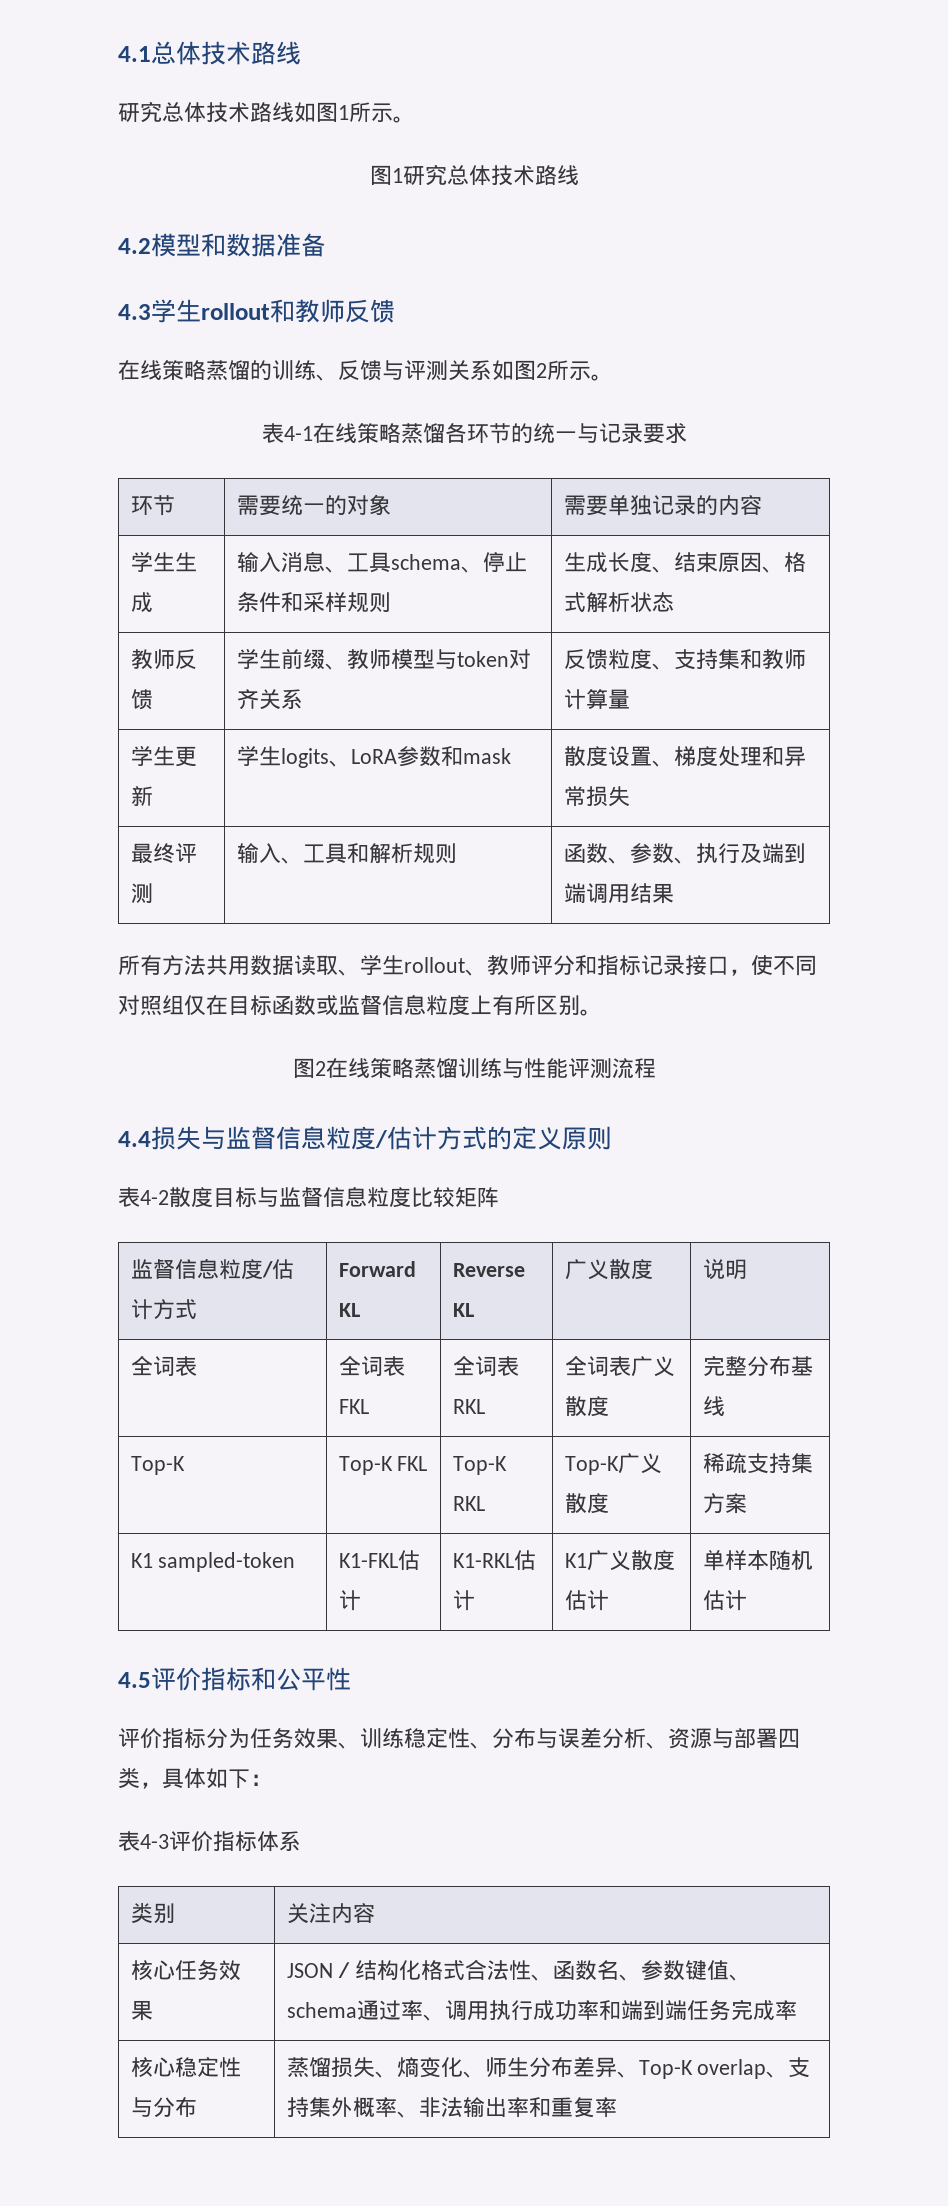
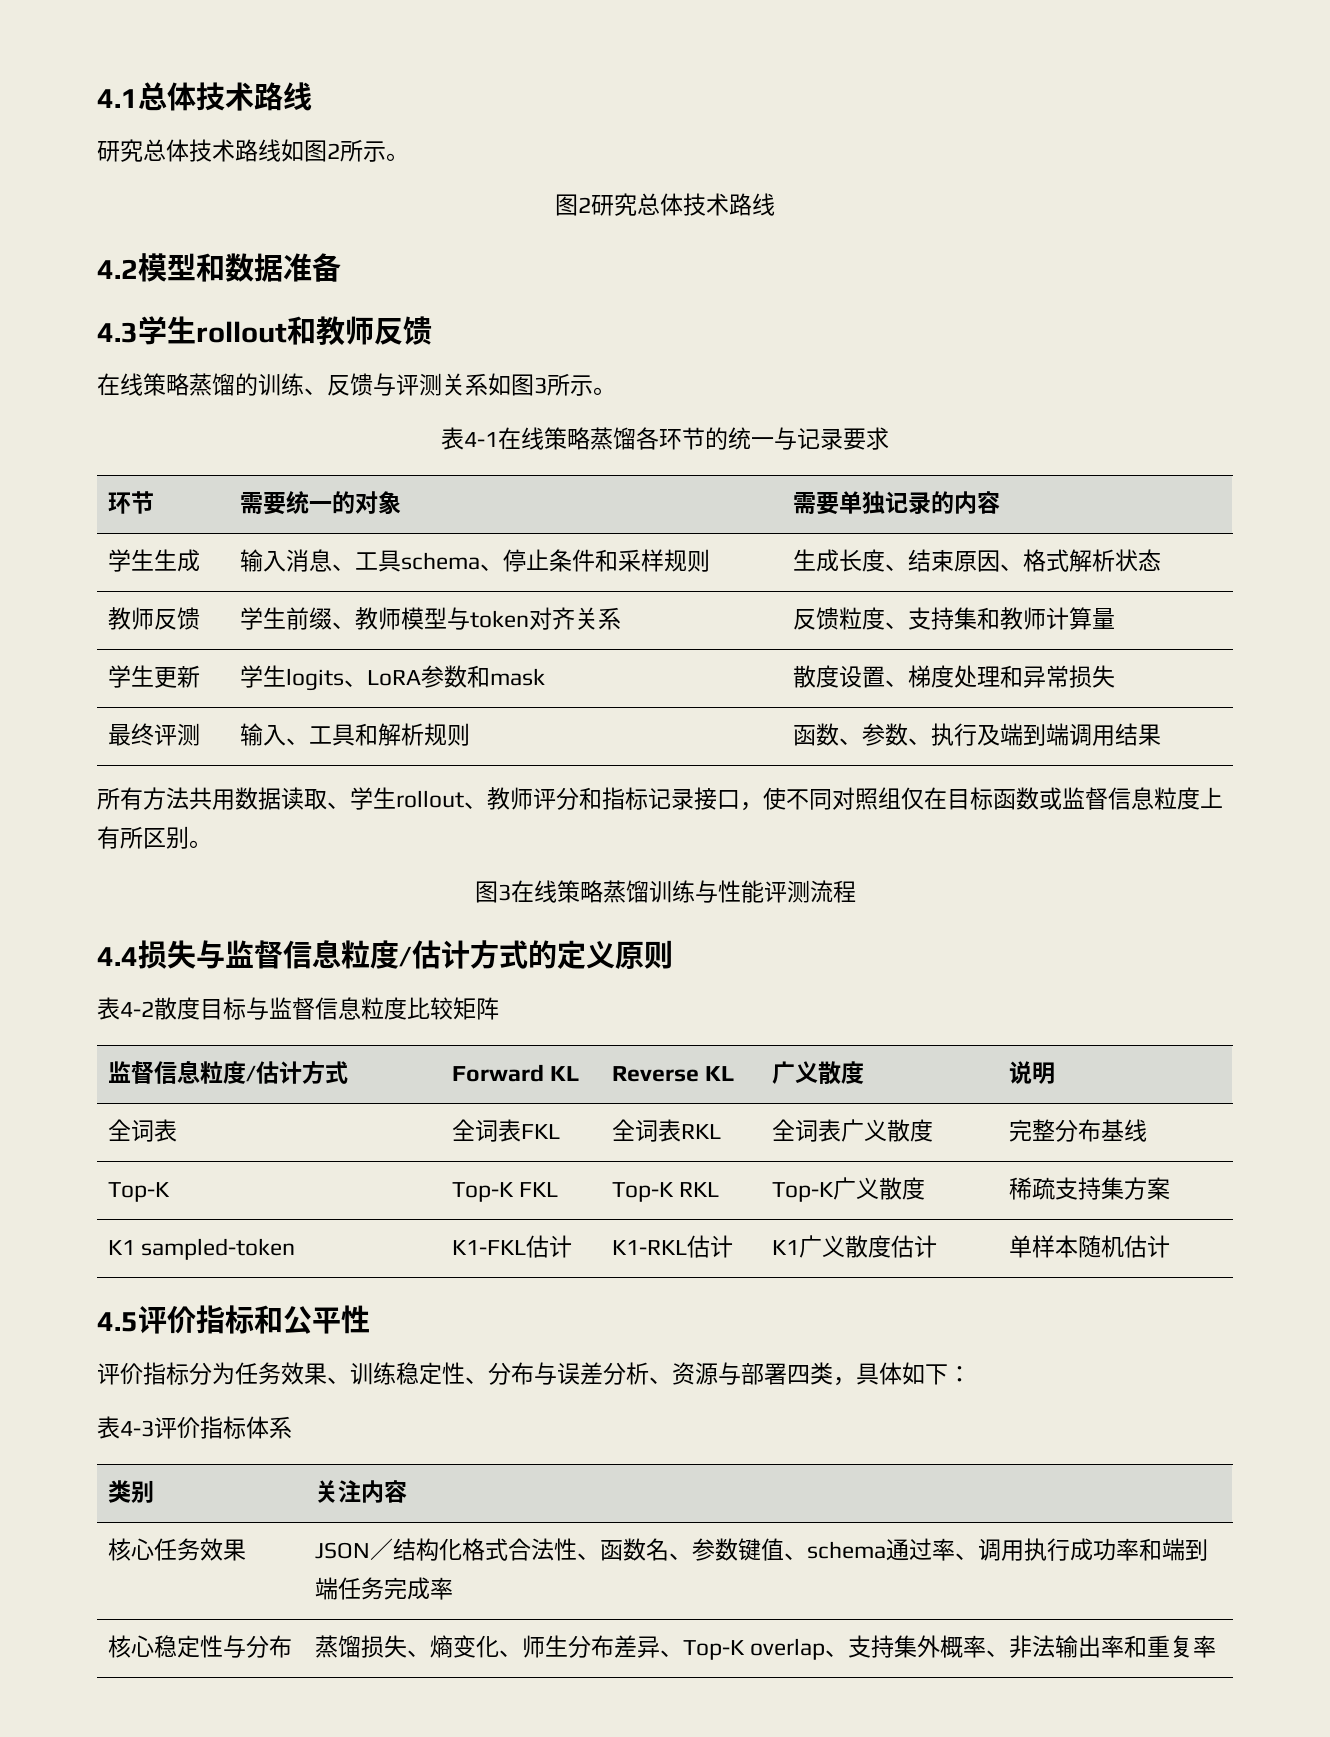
[338,105,349,120] 1 -> [327,143,340,159] 2
[391,168,403,183] 1 -> [578,197,591,213] 2
[536,363,547,378] 2 -> [534,377,547,394] 3
[314,1061,326,1076] 2 -> [497,884,511,901] 3

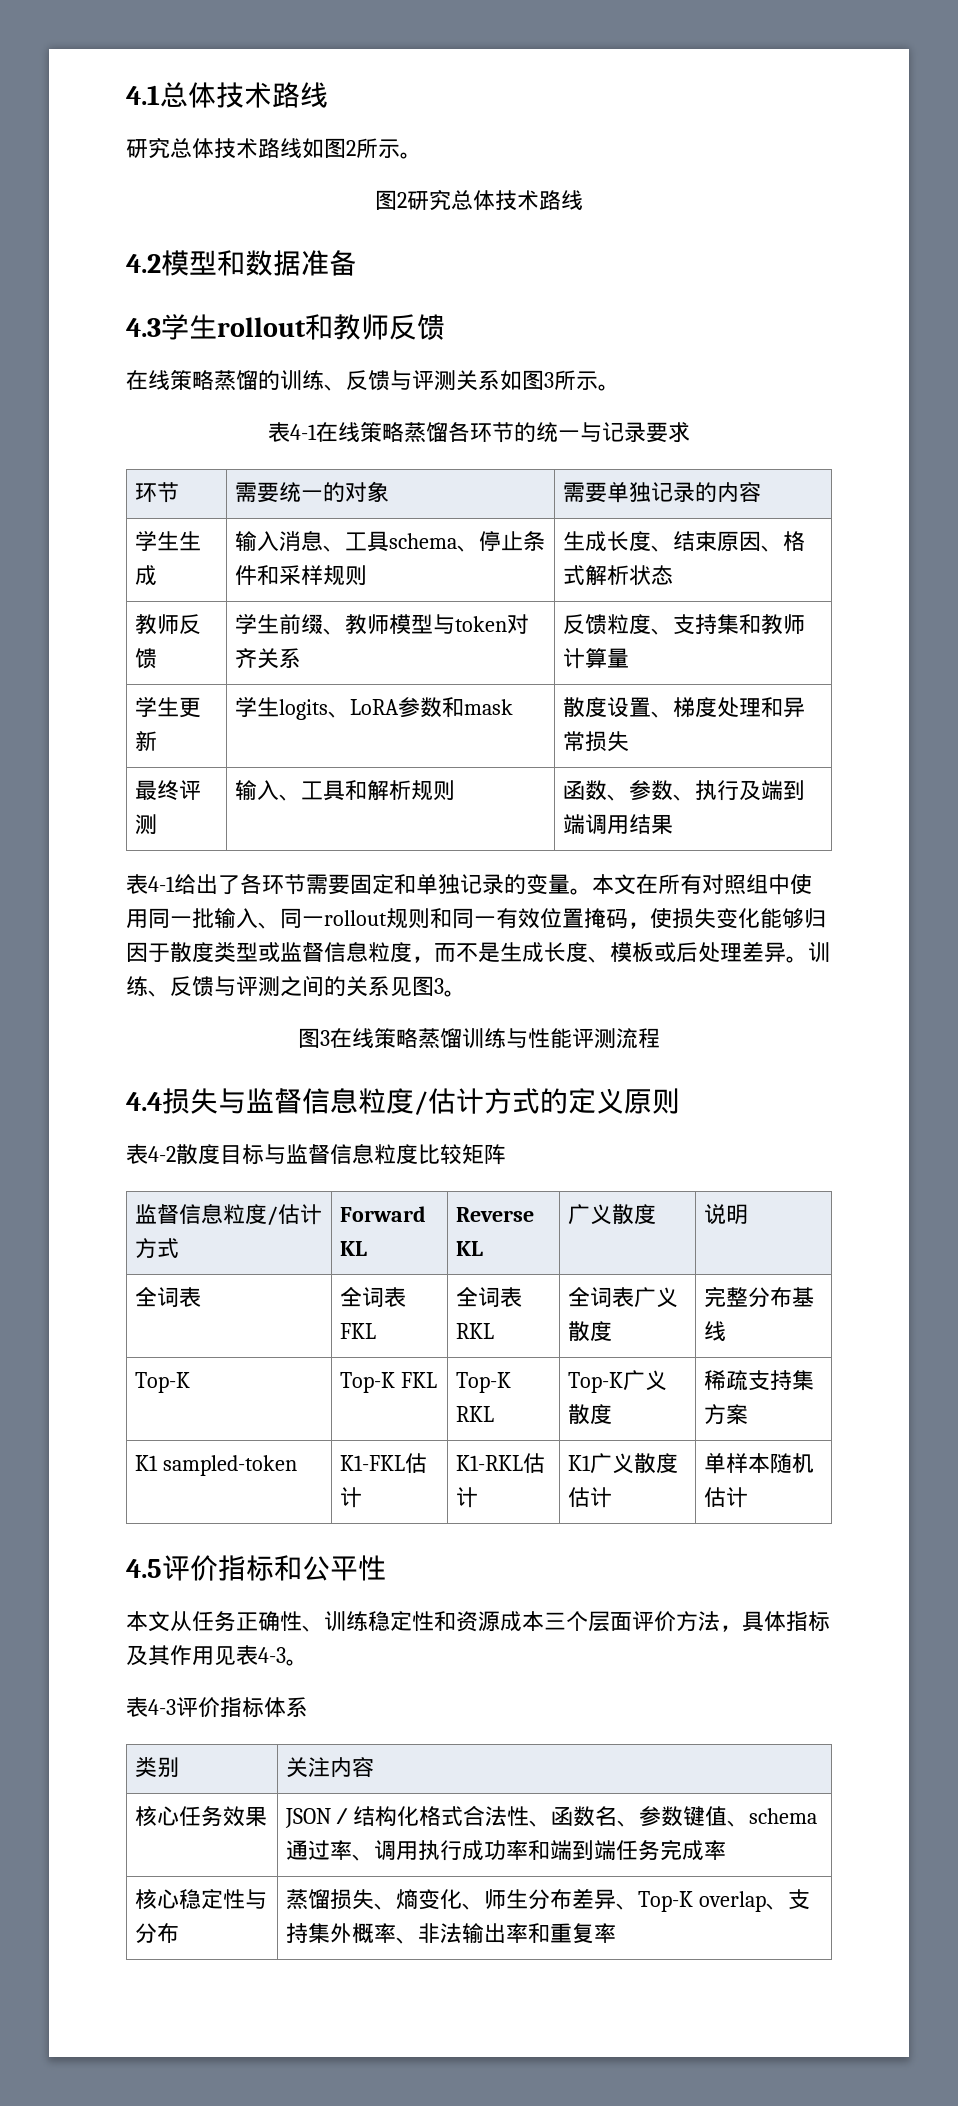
[97,787,1223,811] [97,826,189,849] 所有方法共用数据读取、学生rollout、教师评分和指标记录接口，使不同对照组仅在目标函数或监督信息粒度上有所区别 -> [126,874,812,895] [126,908,826,929] [126,941,830,963] [126,975,444,997] 表4-1给出了各环节需要固定和单独记录的变量。本文在所有对照组中使用同一批输入、同一rollout规则和同一有效位置掩码，使损失变化能够归因于散度类型或监督信息粒度，而不是生成长度、模板或后处理差异。训练、反馈与评测之间的关系见图3
[97,1362,971,1386] 评价指标分为任务效果、训练稳定性、分布与误差分析、资源与部署四类，具体如下： -> [126,1611,830,1632] [126,1645,308,1666] 本文从任务正确性、训练稳定性和资源成本三个层面评价方法，具体指标及其作用见表4-3。

